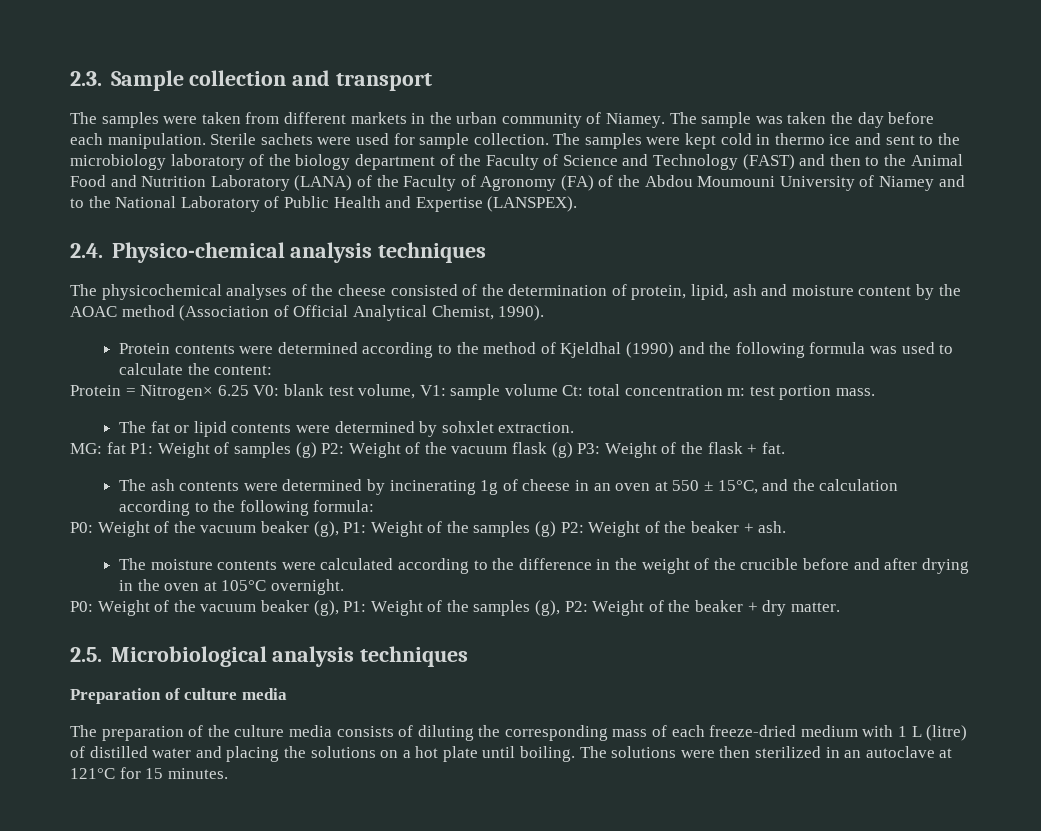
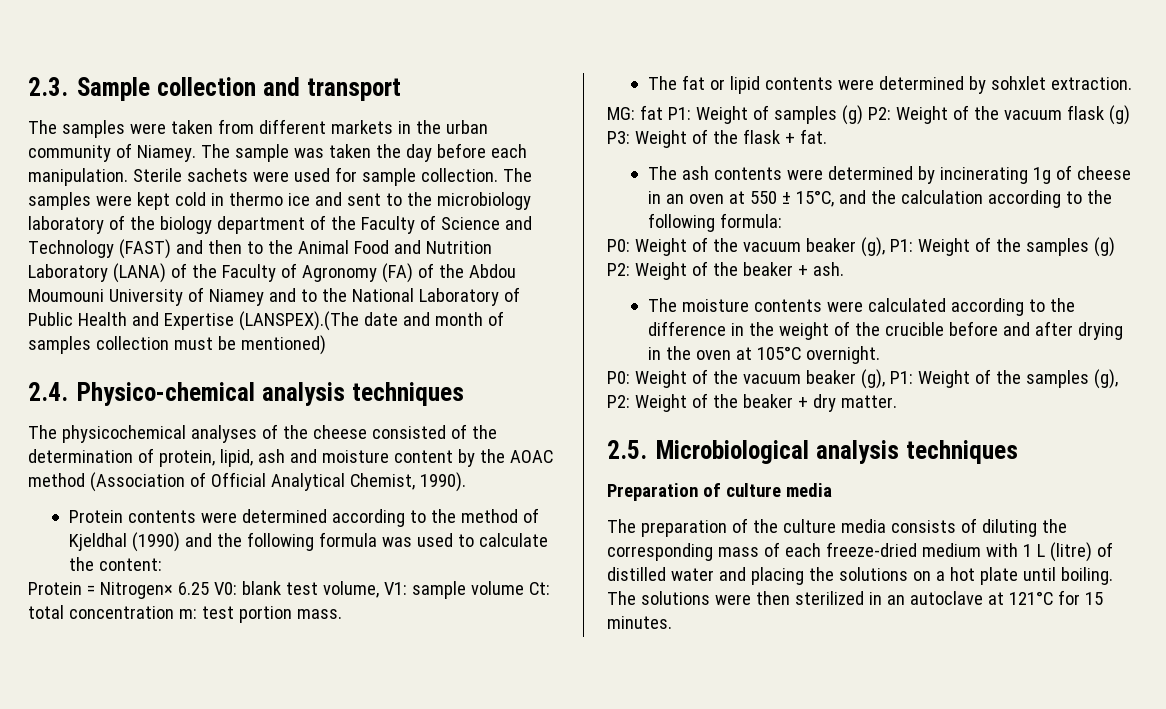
[487,196,578,212] (LANSPEX). -> [238,311,504,331] [28,335,326,355] (LANSPEX).(The date and month of samples collection must be mentioned)

